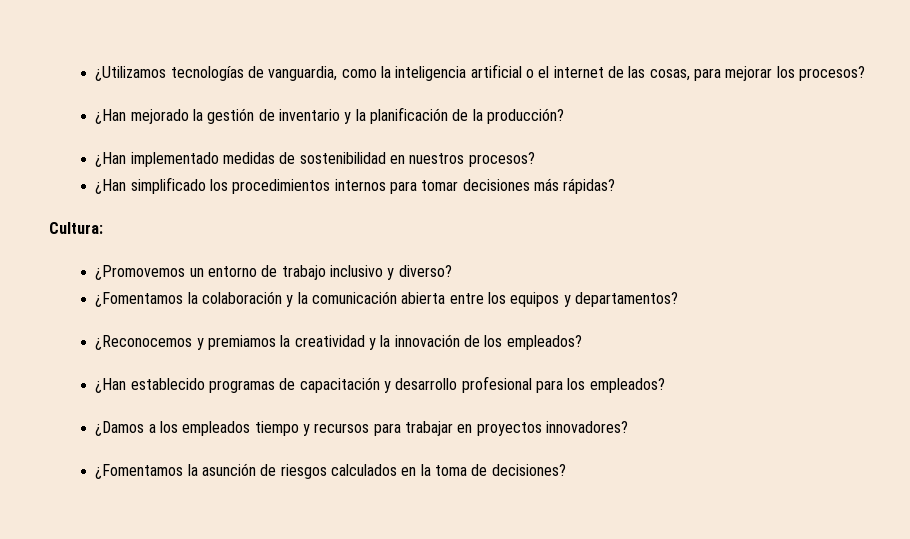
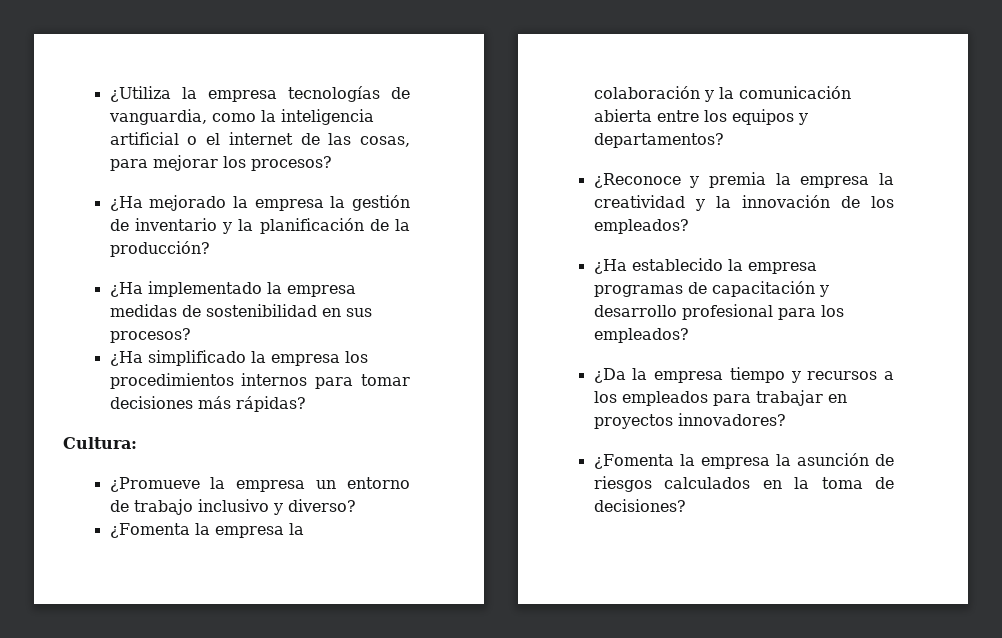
[95,66,167,81] ¿Utilizamos -> [109,86,277,102] ¿Utiliza la empresa
[95,109,127,124] ¿Han -> [109,196,143,211] ¿Ha
(204, 115) none -> [254,196,346,211] empresa la
[95,152,219,167] ¿Han implementado -> [109,281,356,297] ¿Ha implementado la empresa
[409,152,535,167] [95,177,206,194] nuestros procesos? // ¿Han simplificado -> [345,308,372,317] [109,328,191,343] [109,350,340,366] sus procesos? // ¿Ha simplificado la empresa
[95,265,186,280] ¿Promovemos -> [109,477,306,492] ¿Promueve la empresa
[95,292,184,307] ¿Fomentamos -> [109,523,284,538] ¿Fomenta la empresa
[95,335,277,350] ¿Reconocemos y premiamos -> [593,172,870,188] ¿Reconoce y premia la empresa
[95,378,205,393] ¿Han establecido -> [593,258,817,274] ¿Ha establecido la empresa
[95,421,370,436] ¿Damos a los empleados tiempo y recursos -> [593,367,894,383] [593,391,708,406] ¿Da la empresa tiempo y recursos a los empleados
[95,464,184,479] ¿Fomentamos -> [593,454,770,469] ¿Fomenta la empresa

